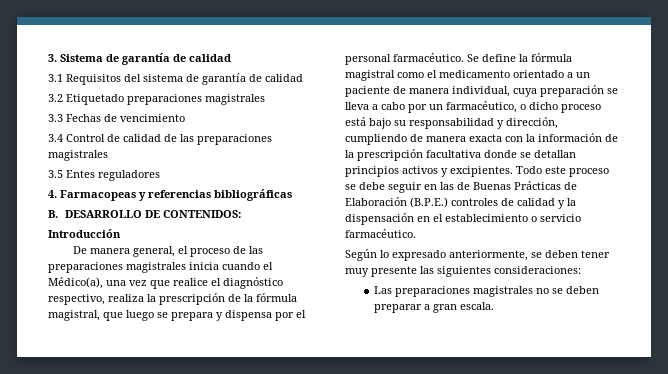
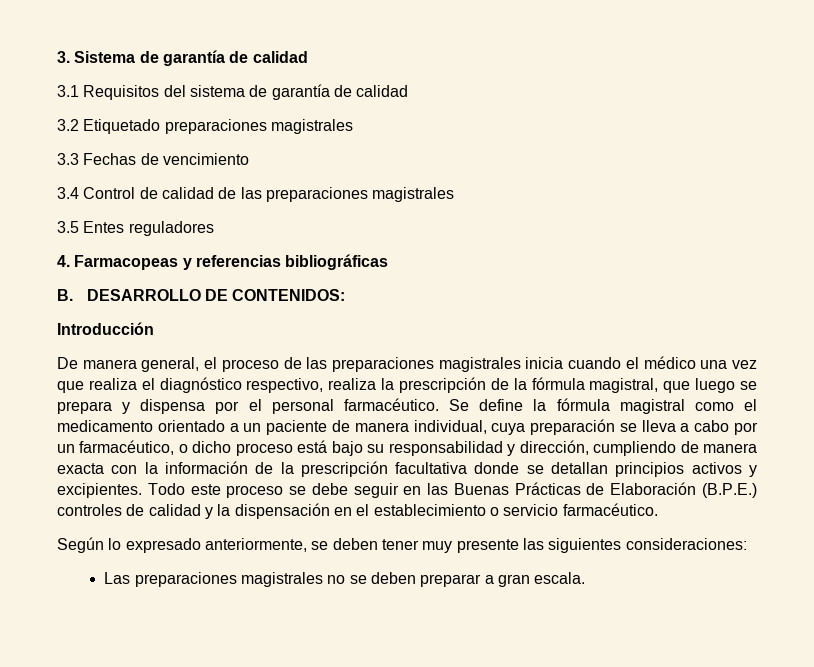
[48,277,103,289] Médico(a), -> [643,356,696,369] médico
[173,278,208,286] realice -> [88,378,137,390] realiza
[457,182,470,190] de -> (449, 489) none

